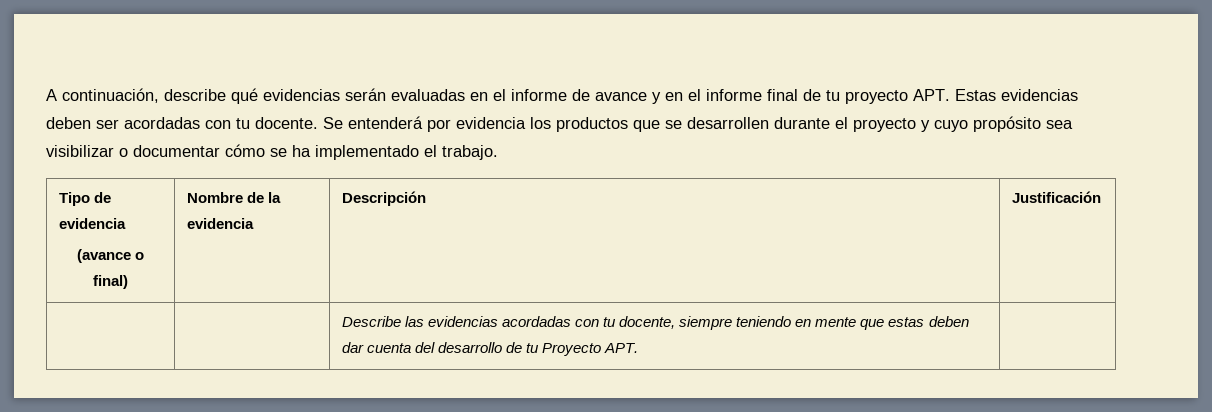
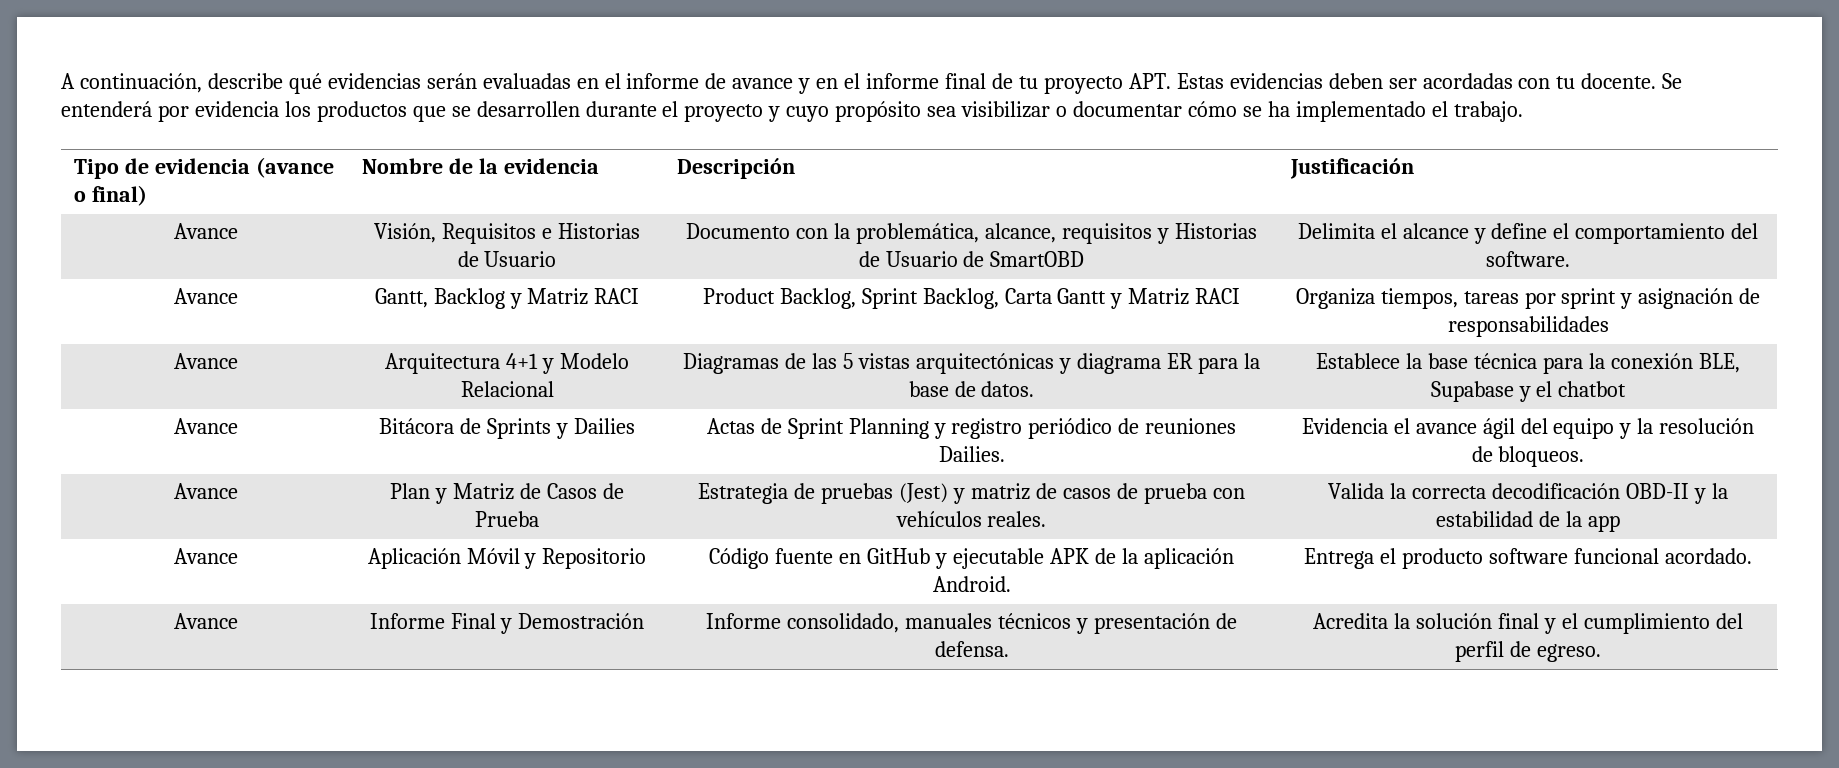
(126, 223) // -> (250, 166) none
[341,316,969,330] [341,342,639,356] | | Describe las evidencias acordadas con tu docente, siempre teniendo en mente que estas deben dar cuenta del desarrollo de tu Proyecto APT. | -> [173,223,238,239] [374,223,640,244] [457,251,557,267] [686,223,1257,244] [858,251,1085,267] [1297,223,1759,244] [1486,251,1570,267] [173,288,238,304] [374,288,640,309] [702,288,1241,309] [1295,288,1761,309] [1447,316,1609,337] [173,353,238,369] [385,353,629,374] [460,381,554,397] [683,353,1260,374] [908,381,1035,397] [1316,353,1740,374] [1430,381,1627,402] [173,418,238,434] [379,418,635,439] [706,418,1237,439] [938,446,1005,462] [1301,418,1755,439] [1471,446,1585,467] [173,483,238,499] [390,483,624,504] [475,511,539,527] [698,483,1245,504] [895,511,1047,527] [1328,483,1728,504] [1436,511,1620,532] [173,548,238,564] [367,548,647,569] [709,548,1234,569] [932,576,1011,592] [1304,548,1752,569] [173,613,238,629] [369,613,645,634] [706,613,1237,634] [934,641,1009,657] [1313,613,1743,634] [1455,641,1601,662] Avance | Visión, Requisitos e Historias de Usuario | Documento con la problemática, alcance, requisitos y Historias de Usuario de SmartOBD | Delimita el alcance y define el comportamiento del software. // Avance | Gantt, Backlog y Matriz RACI | Product Backlog, Sprint Backlog, Carta Gantt y Matriz RACI | Organiza tiempos, tareas por sprint y asignación de responsabilidades // Avance | Arquitectura 4+1 y Modelo Relacional | Diagramas de las 5 vistas arquitectónicas y diagrama ER para la base de datos. | Establece la base técnica para la conexión BLE, Supabase y el chatbot // Avance | Bitácora de Sprints y Dailies | Actas de Sprint Planning y registro periódico de reuniones Dailies. | Evidencia el avance ágil del equipo y la resolución de bloqueos. // Avance | Plan y Matriz de Casos de Prueba | Estrategia de pruebas (Jest) y matriz de casos de prueba con vehículos reales. | Valida la correcta decodificación OBD-II y la estabilidad de la app // Avance | Aplicación Móvil y Repositorio | Código fuente en GitHub y ejecutable APK de la aplicación Android. | Entrega el producto software funcional acordado. // Avance | Informe Final y Demostración | Informe consolidado, manuales técnicos y presentación de defensa. | Acredita la solución final y el cumplimiento del perfil de egreso.

